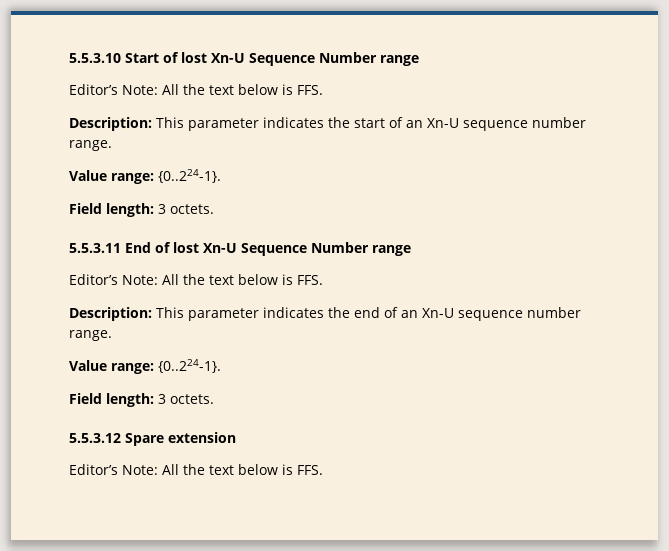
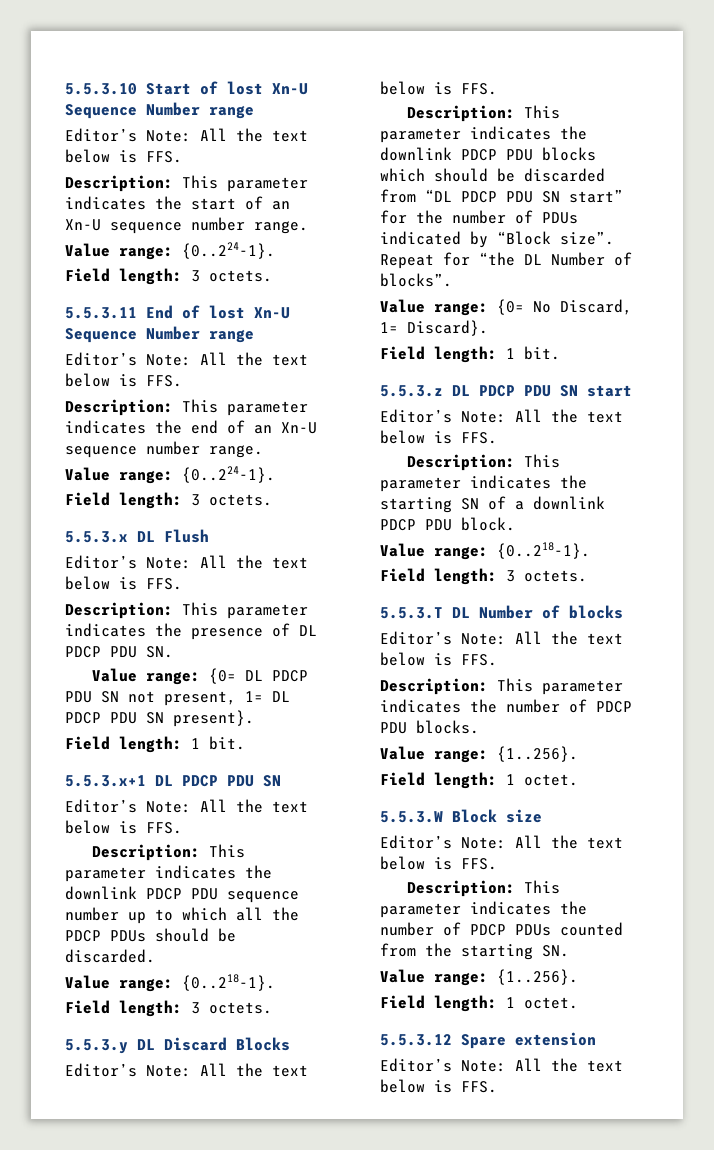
(214, 399) none -> [65,529,209,543] [65,555,308,569] [65,576,182,590] [65,602,308,619] [65,623,317,640] [65,646,173,658] [91,668,308,685] [65,691,290,706] [65,710,254,727] [65,736,245,753] [65,775,281,787] [65,799,308,813] [65,820,182,834] [91,844,245,861] [65,865,272,882] [65,886,299,903] [65,907,299,924] [65,928,236,942] [65,949,155,963] [65,974,275,992] [65,1000,272,1017] [65,1037,290,1054] [65,1063,308,1077] [380,81,497,95] [406,105,560,122] [380,126,587,143] [380,147,596,161] [380,168,605,182] [380,189,623,203] [380,210,578,224] [380,231,614,248] [380,252,632,269] [380,273,452,287] [380,299,632,316] [380,320,488,336] [380,346,560,363] [380,385,632,397] [380,409,623,423] [380,430,497,444] [406,454,560,471] [380,475,587,492] [380,496,605,513] [380,517,515,531] [380,542,590,560] [380,568,587,585] [380,605,623,619] [380,631,623,645] [380,652,497,666] [380,678,623,695] [380,699,632,713] [380,720,479,734] [380,746,578,763] [380,772,578,789] [380,809,542,823] [380,835,623,849] [380,856,497,870] [406,880,560,897] [380,901,587,918] [380,922,623,936] [380,943,569,960] [380,969,578,986] [380,995,578,1012] // 5.5.3.x DL Flush // Editor’s Note: All the text below is FFS. // Description: This parameter indicates the presence of DL PDCP PDU SN. // Value range: {0= DL PDCP PDU SN not present, 1= DL PDCP PDU SN present}. // Field length: 1 bit. // 5.5.3.x+1 DL PDCP PDU SN // Editor’s Note: All the text below is FFS. // Description: This parameter indicates the downlink PDCP PDU sequence number up to which all the PDCP PDUs should be discarded. // Value range: {0..218-1}. // Field length: 3 octets. // 5.5.3.y DL Discard Blocks // Editor’s Note: All the text below is FFS. // Description: This parameter indicates the downlink PDCP PDU blocks which should be discarded from “DL PDCP PDU SN start” for the number of PDUs indicated by “Block size”. Repeat for “the DL Number of blocks”. // Value range: {0= No Discard, 1= Discard}. // Field length: 1 bit. // 5.5.3.z DL PDCP PDU SN start // Editor’s Note: All the text below is FFS. // Description: This parameter indicates the starting SN of a downlink PDCP PDU block. // Value range: {0..218-1}. // Field length: 3 octets. // 5.5.3.T DL Number of blocks // Editor’s Note: All the text below is FFS. // Description: This parameter indicates the number of PDCP PDU blocks. // Value range: {1..256}. // Field length: 1 octet. // 5.5.3.W Block size // Editor’s Note: All the text below is FFS. // Description: This parameter indicates the number of PDCP PDUs counted from the starting SN. // Value range: {1..256}. // Field length: 1 octet.

